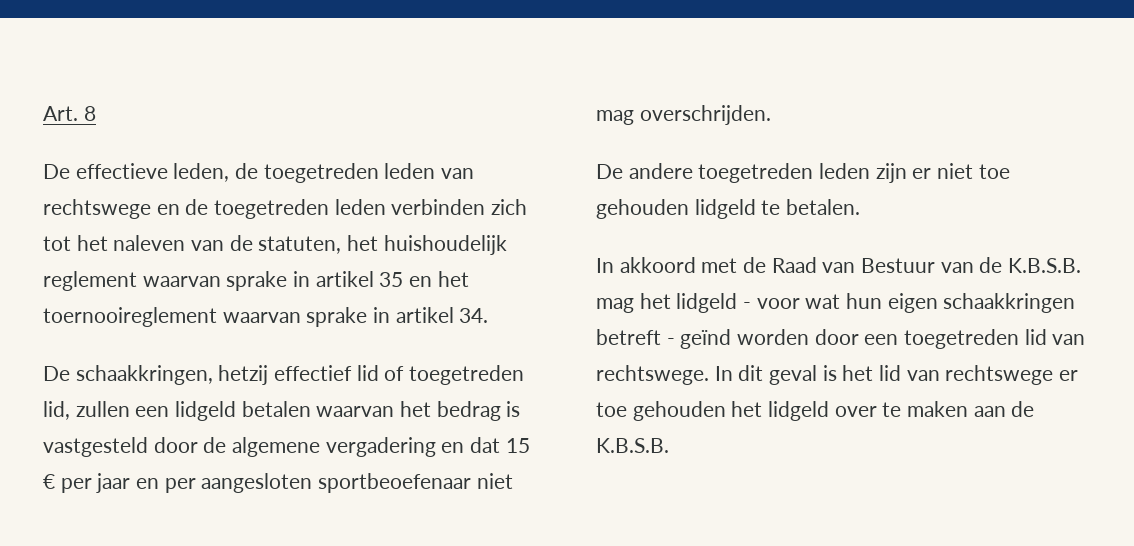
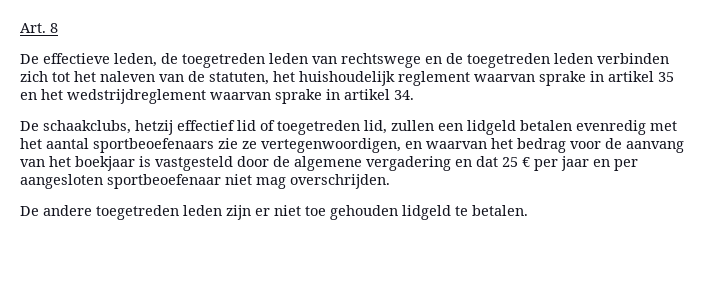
[43,307,217,327] toernooireglement -> [67,89,206,104] wedstrijdreglement
[75,365,213,385] schaakkringen, -> [43,120,131,134] schaakclubs,
[316,401,501,421] waarvan het bedrag -> [576,120,677,135] [20,138,684,153] [20,156,135,171] evenredig met het aantal sportbeoefenaars zie ze vertegenwoordigen, en waarvan het bedrag voor de aanvang van het boekjaar
[505,438,530,453] 15 -> [502,157,518,167] 25
[596,257,1082,273] [596,293,1076,313] [596,329,1086,349] [596,365,1079,385] [596,401,1035,421] [596,438,669,453] // In akkoord met de Raad van Bestuur van de K.B.S.B. mag het lidgeld - voor wat hun eigen schaakkringen betreft - geïnd worden door een toegetreden lid van rechtswege. In dit geval is het lid van rechtswege er toe gehouden het lidgeld over te maken aan de K.B.S.B. -> (528, 210) none

